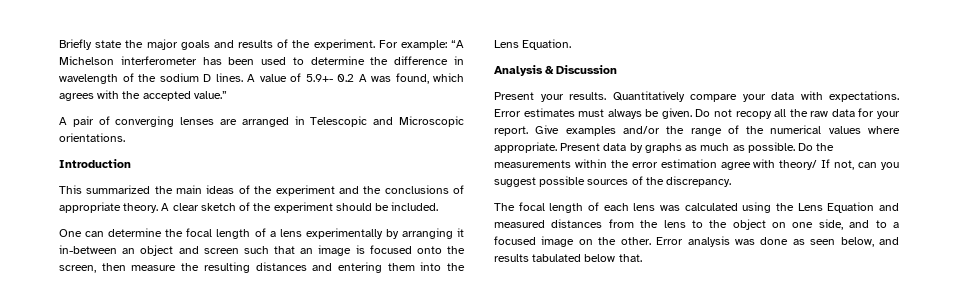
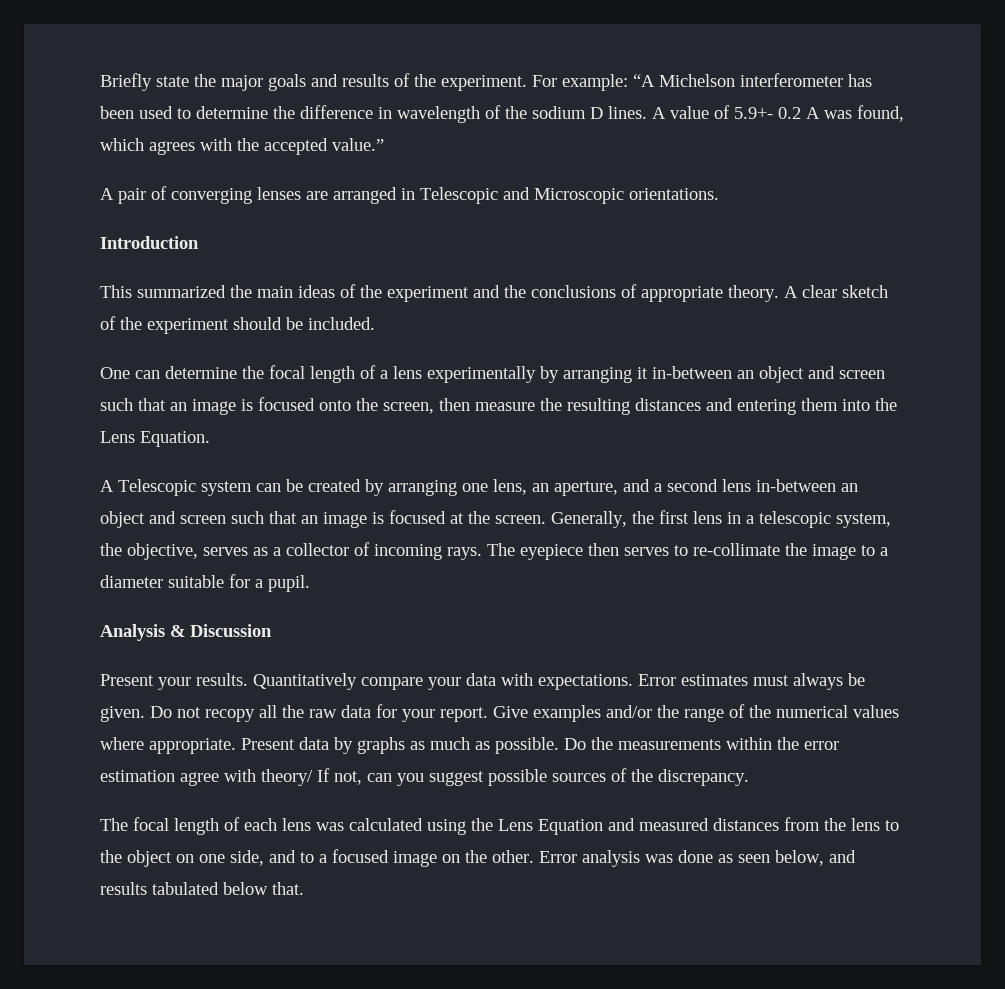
(572, 44) none -> [100,479,858,496] [100,510,891,528] [100,542,888,560] [100,574,310,592] // A Telescopic system can be created by arranging one lens, an aperture, and a second lens in-between an object and screen such that an image is focused at the screen. Generally, the first lens in a telescopic system, the objective, serves as a collector of incoming rays. The eyepiece then serves to re-collimate the image to a diameter suitable for a pupil.

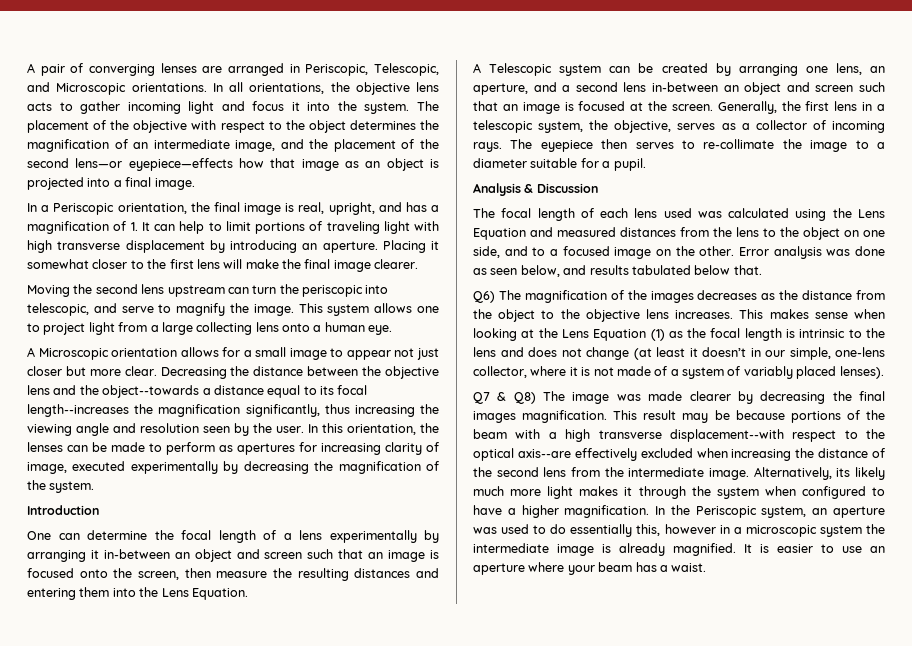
[100,73,872,91] [100,105,904,123] [100,138,384,155] Briefly state the major goals and results of the experiment. For example: “A Michelson interferometer has been used to determine the difference in wavelength of the sodium D lines. A value of 5.9+- 0.2 A was found, which agrees with the accepted value.” // -> (27, 68) none
[420,187,498,204] Telescopic -> [305,63,440,76] Periscopic, Telescopic,
[100,236,199,249] [100,284,888,302] [100,316,375,334] // Introduction // This summarized the main ideas of the experiment and the conclusions of appropriate theory. A clear sketch of the experiment should be included. -> [212,82,439,95] [27,101,440,114] [27,120,440,133] [27,139,439,152] [27,158,439,171] [27,177,195,190] [27,202,440,215] [27,221,439,234] [27,240,439,253] [27,259,419,272] [27,284,389,297] [27,303,440,316] [27,322,393,335] [27,347,440,360] [27,366,440,379] [27,385,368,398] [27,404,440,417] [27,423,439,436] [27,442,439,455] [27,461,439,474] [27,480,95,493] [27,505,99,515] In all orientations, the objective lens acts to gather incoming light and focus it into the system. The placement of the objective with respect to the object determines the magnification of an intermediate image, and the placement of the second lens—or eyepiece—effects how that image as an object is projected into a final image. // In a Periscopic orientation, the final image is real, upright, and has a magnification of 1. It can help to limit portions of traveling light with high transverse displacement by introducing an aperture. Placing it somewhat closer to the first lens will make the final image clearer. // Moving the second lens upstream can turn the periscopic into telescopic, and serve to magnify the image. This system allows one to project light from a large collecting lens onto a human eye. // A Microscopic orientation allows for a small image to appear not just closer but more clear. Decreasing the distance between the objective lens and the object--towards a distance equal to its focal length--increases the magnification significantly, thus increasing the viewing angle and resolution seen by the user. In this orientation, the lenses can be made to perform as apertures for increasing clarity of image, executed experimentally by decreasing the magnification of the system. // Introduction
[100,673,865,690] [100,704,899,722] [100,737,839,754] [100,768,749,786] // Present your results. Quantitatively compare your data with expectations. Error estimates must always be given. Do not recopy all the raw data for your report. Give examples and/or the range of the numerical values where appropriate. Present data by graphs as much as possible. Do the measurements within the error estimation agree with theory/ If not, can you suggest possible sources of the discrepancy. -> (598, 188) none
(311, 824) none -> [663,208,692,218] used
(304, 888) none -> [473,290,885,303] [473,309,885,322] [473,328,886,341] [473,347,885,360] [473,366,884,379] [473,391,885,404] [473,410,885,423] [473,429,885,442] [473,448,885,461] [473,467,885,480] [473,486,885,499] [473,505,885,518] [473,524,885,537] [473,543,885,556] [473,562,707,575] // Q6) The magnification of the images decreases as the distance from the object to the objective lens increases. This makes sense when looking at the Lens Equation (1) as the focal length is intrinsic to the lens and does not change (at least it doesn’t in our simple, one-lens collector, where it is not made of a system of variably placed lenses). // Q7 & Q8) The image was made clearer by decreasing the final images magnification. This result may be because portions of the beam with a high transverse displacement--with respect to the optical axis--are effectively excluded when increasing the distance of the second lens from the intermediate image. Alternatively, its likely much more light makes it through the system when configured to have a higher magnification. In the Periscopic system, an aperture was used to do essentially this, however in a microscopic system the intermediate image is already magnified. It is easier to use an aperture where your beam has a waist.

